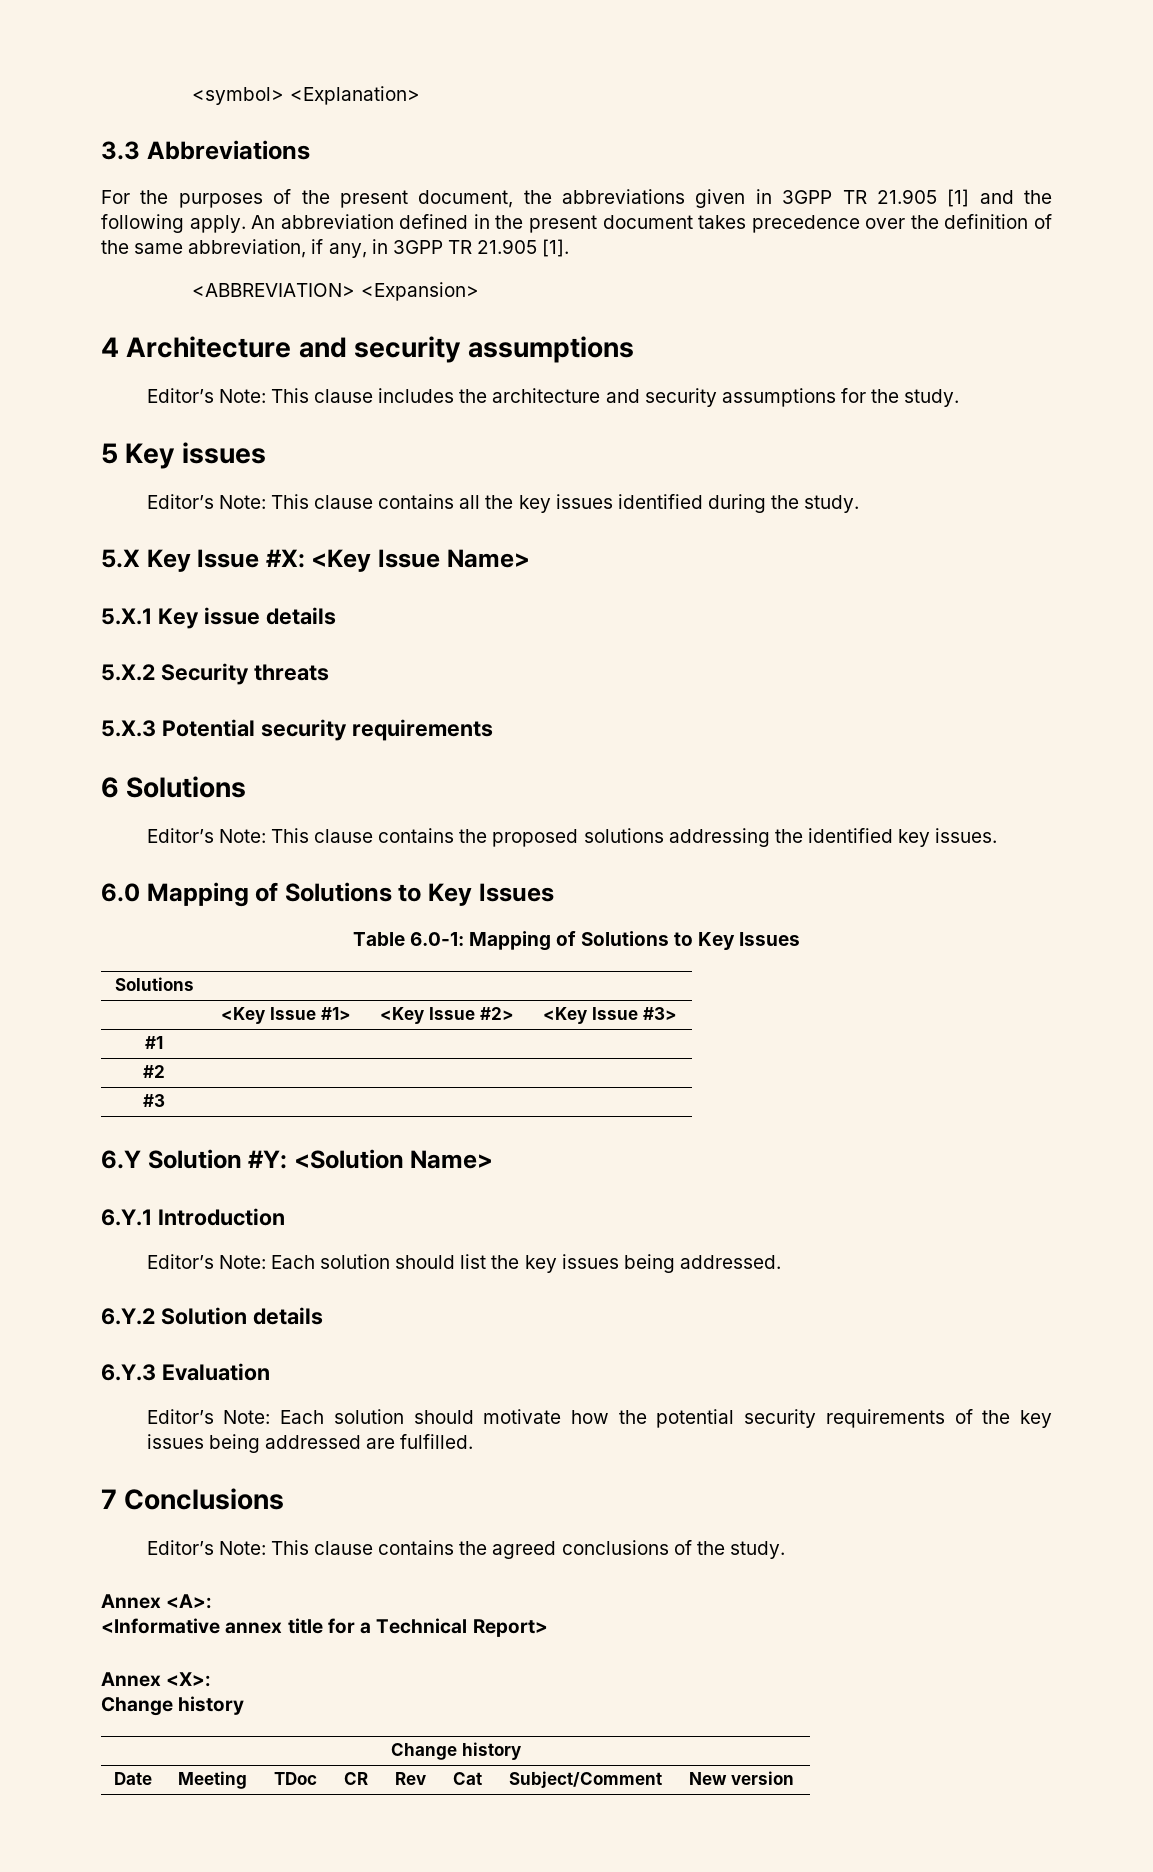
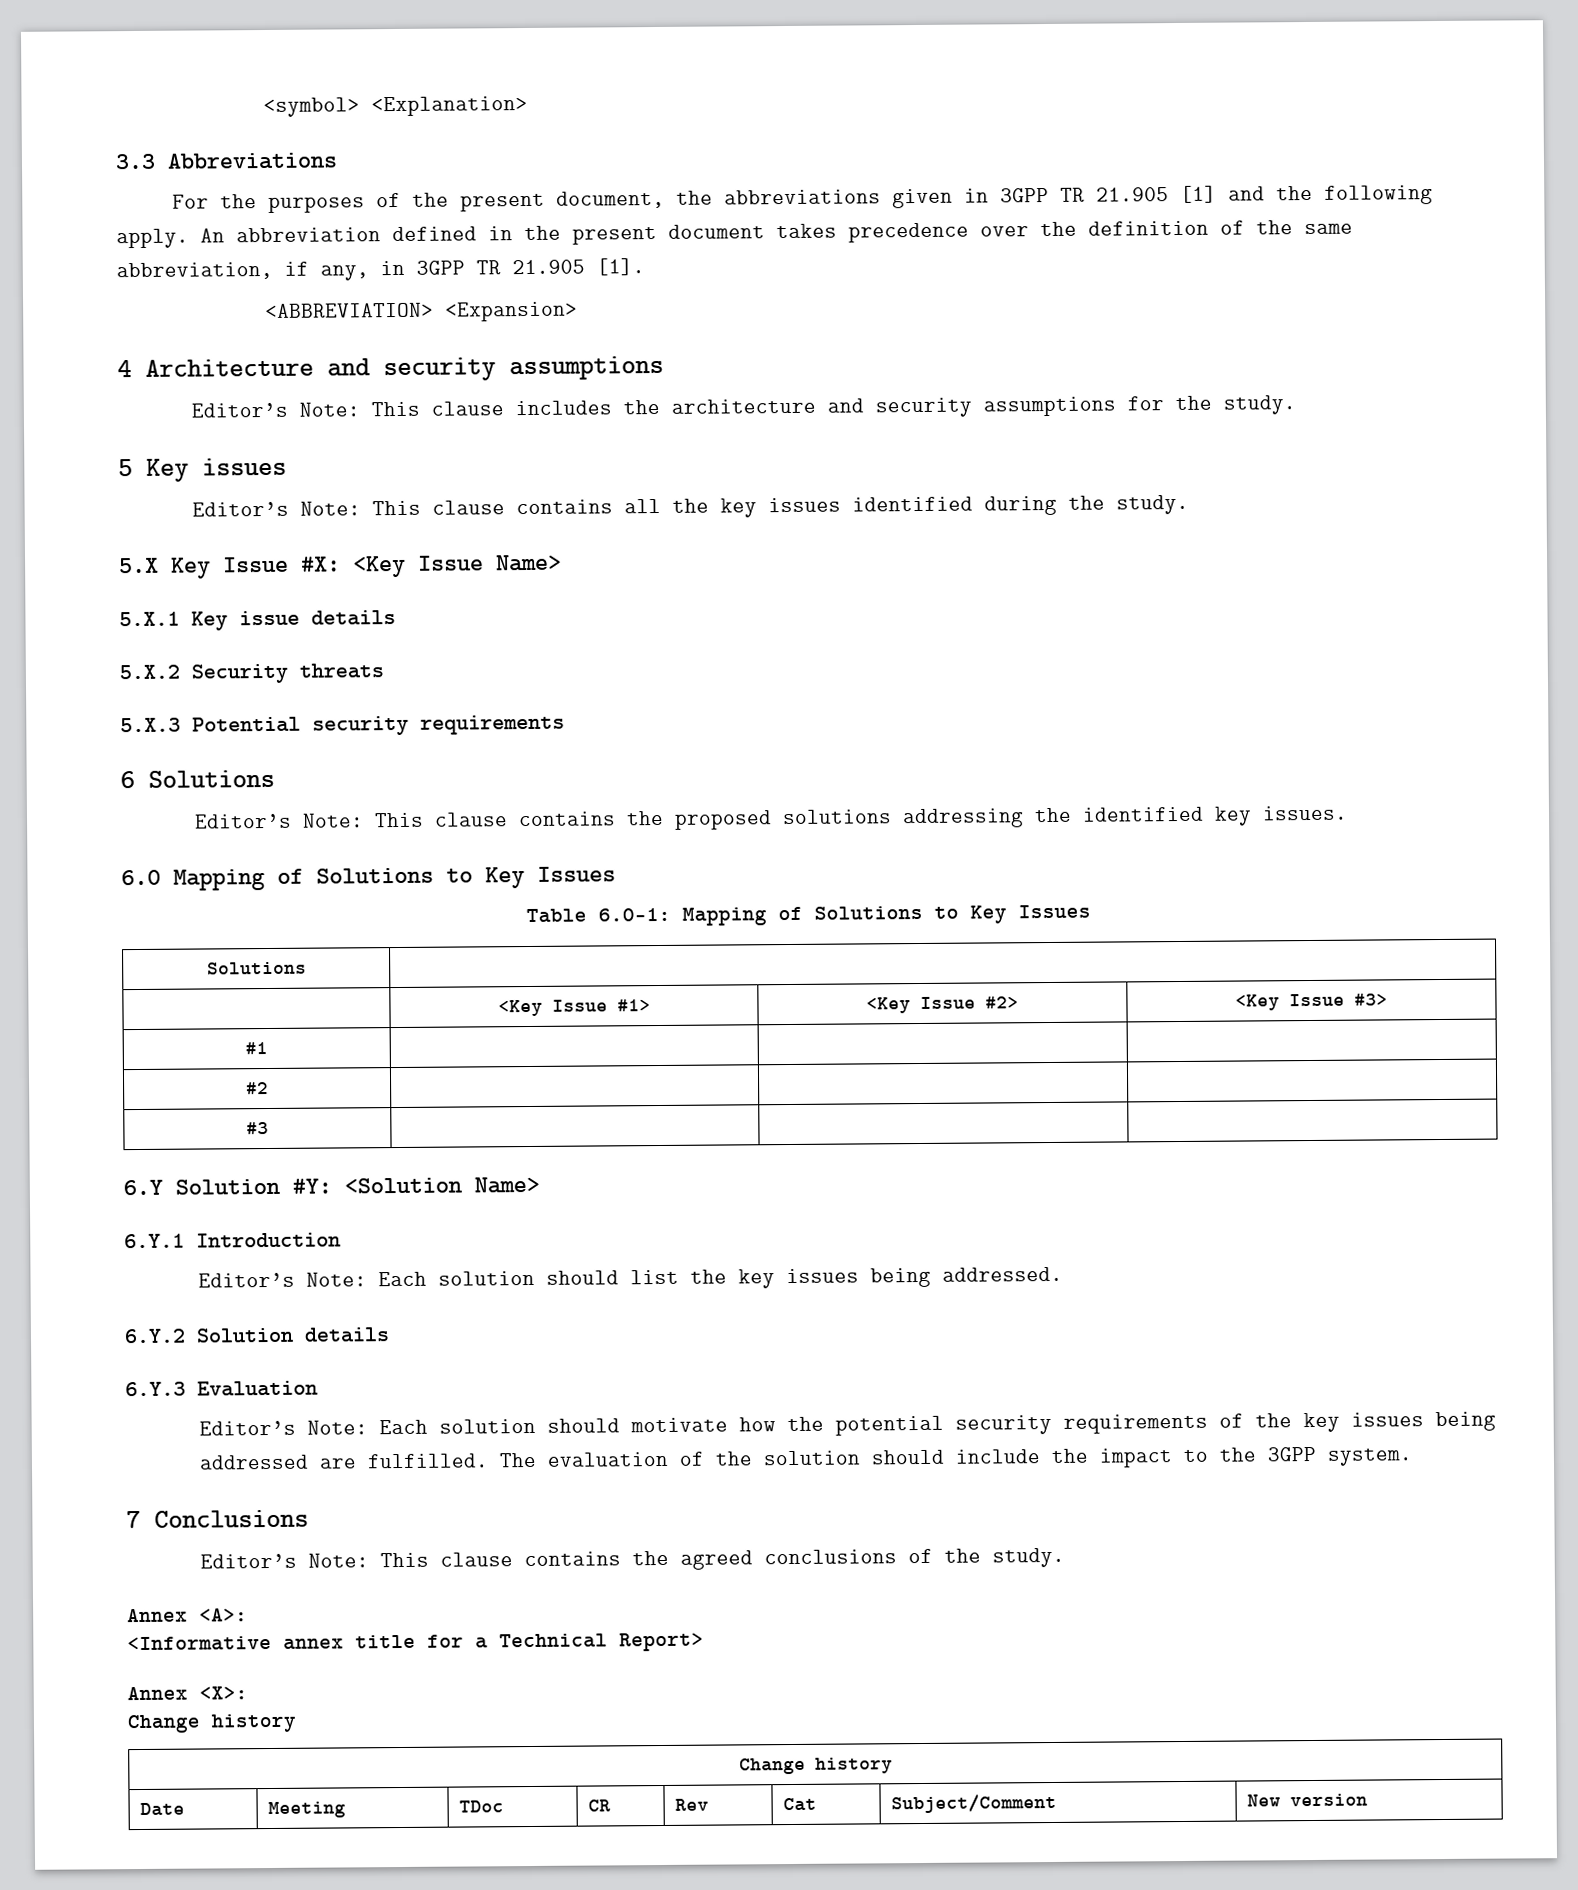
(474, 1441) none -> [499,1446,1414,1468] The evaluation of the solution should include the impact to the 3GPP system.

